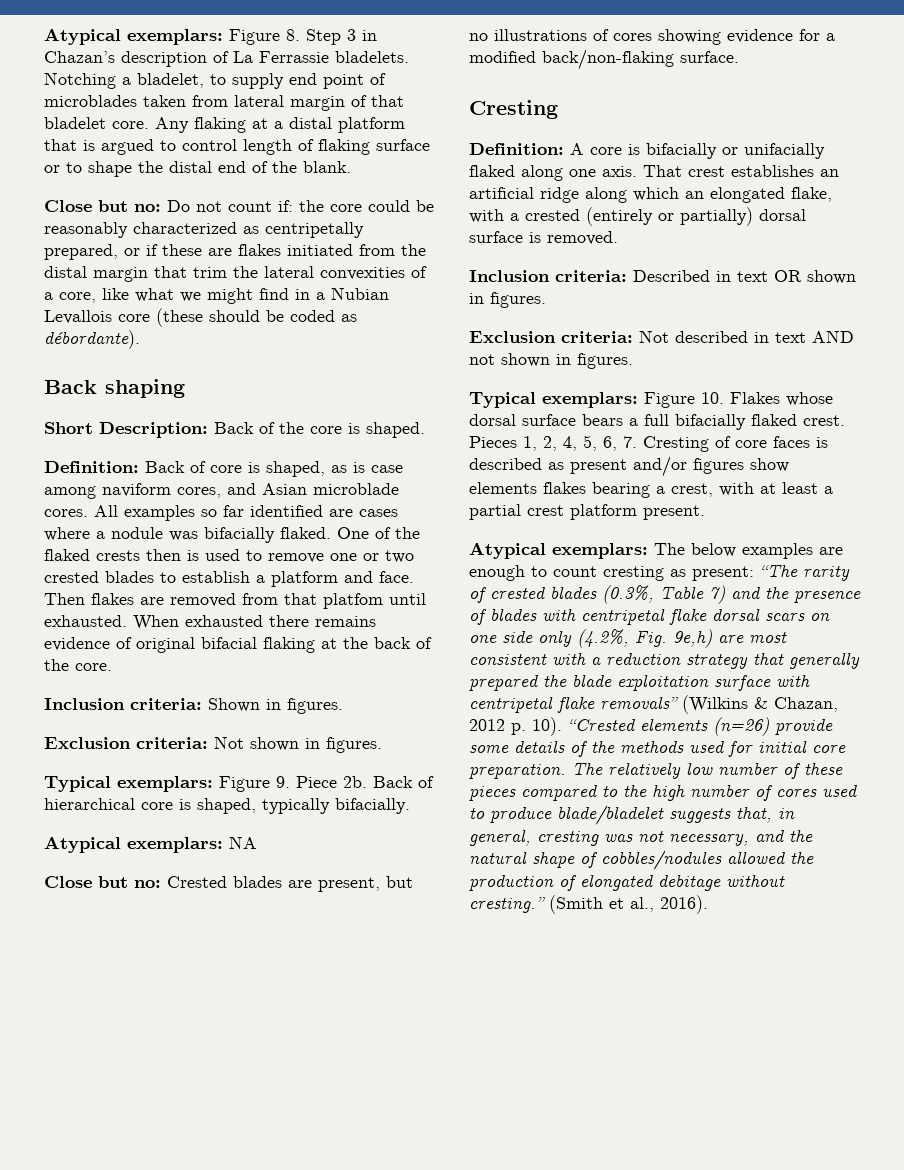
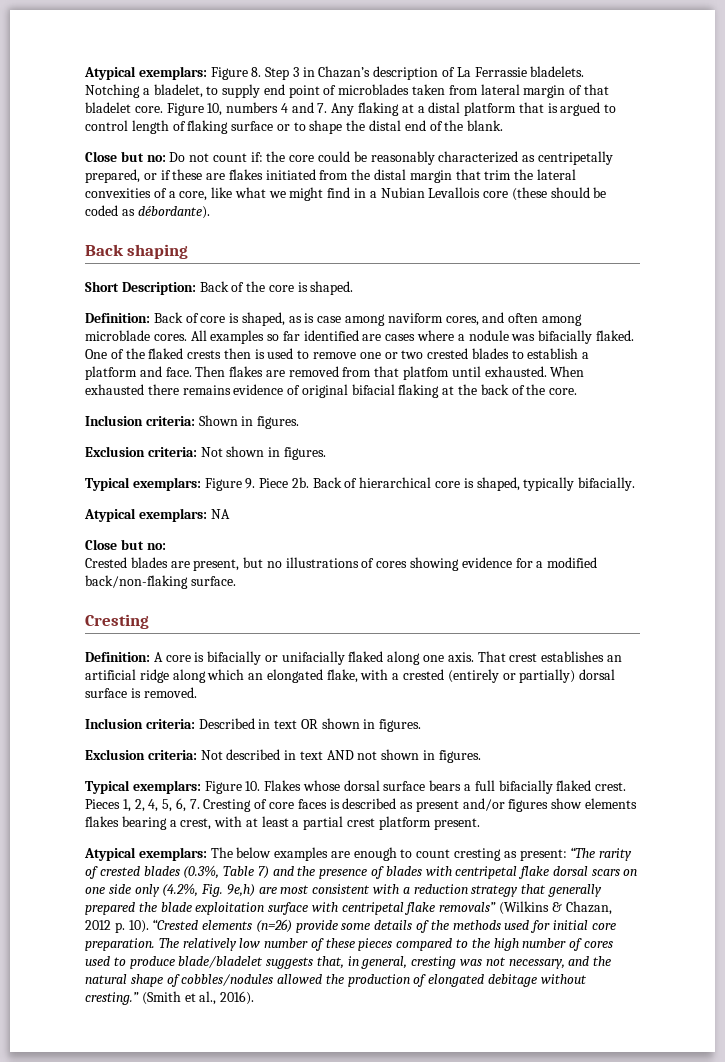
(149, 125) none -> [166,102,328,116] Figure 10, numbers 4 and 7.
[262,483,307,495] Asian -> [508,313,582,326] often among
(161, 884) none -> (166, 546) //

